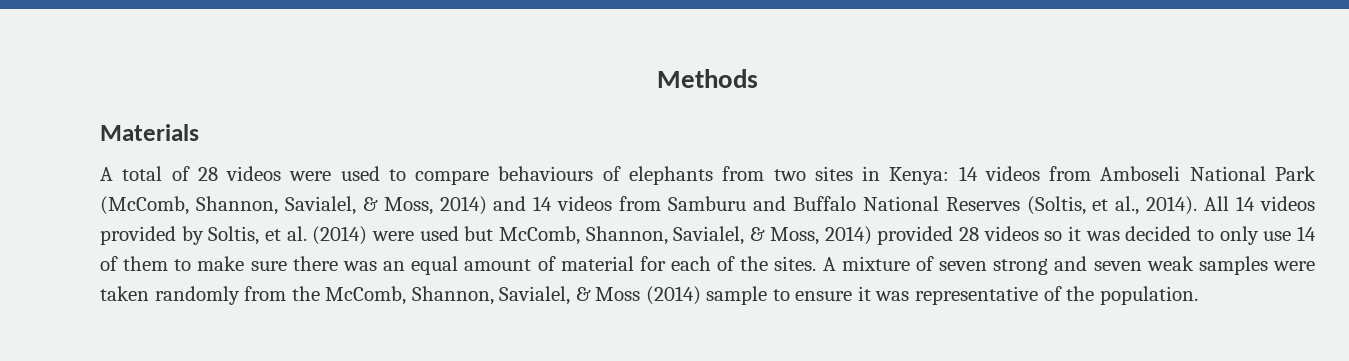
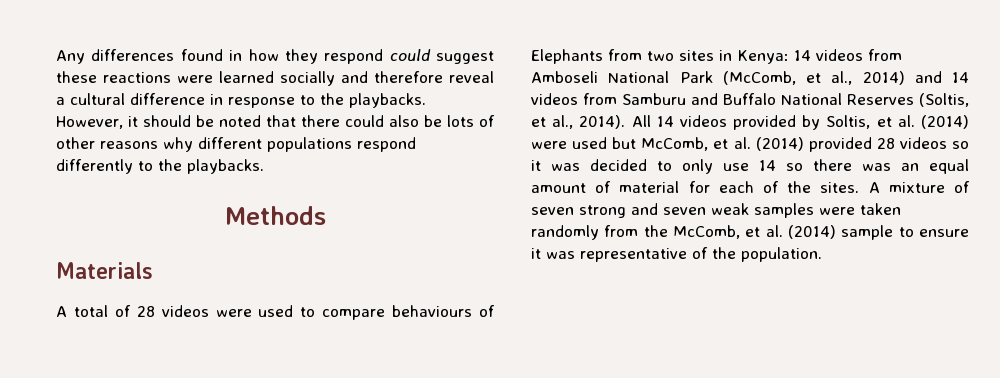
(657, 78) none -> [56,49,494,64] [56,71,494,86] [56,93,426,108] [56,115,495,129] [56,137,416,152] [56,159,264,174] Any differences found in how they respond could suggest these reactions were learned socially and therefore reveal a cultural difference in response to the playbacks. However, it should be noted that there could also be lots of other reasons why different populations respond differently to the playbacks. //
[628,166,713,185] elephants -> [531,49,603,64] Elephants
[195,196,433,215] Shannon, Savialel, & Moss, -> [806,71,853,85] et al.,
[585,226,872,245] Shannon, Savialel, & Moss, 2014) -> [713,137,804,151] et al. (2014)
[100,256,287,271] of them to make sure -> [786,163,803,171] so
[411,286,641,305] Shannon, Savialel, & Moss -> [745,225,783,237] et al.

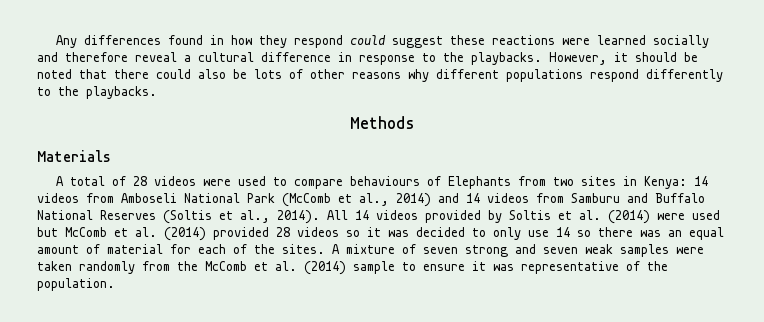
[722,71,796,85] (McComb, -> [282,193,331,207] (McComb
[919,93,969,107] (Soltis, -> [163,210,212,224] (Soltis
[826,115,871,129] Soltis, -> [509,210,551,220] Soltis
[641,137,709,151] McComb, -> [65,227,107,237] McComb
[673,225,740,239] McComb, -> [205,261,247,271] McComb

